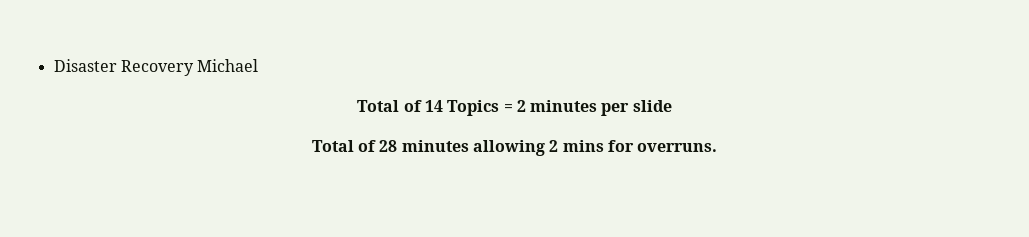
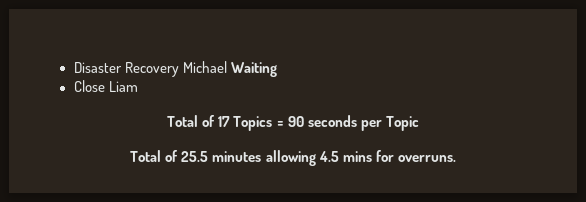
[357,100,443,112] // Total of 14 -> [230,62,277,77] [73,80,138,92] [167,115,231,127] Waiting // Close Liam // Total of 17
[516,100,672,116] [311,140,398,152] 2 minutes per slide // Total of 28 -> [287,115,419,131] [130,150,209,162] 90 seconds per Topic // Total of 25.5
[549,140,559,152] 2 -> [318,151,339,162] 4.5

